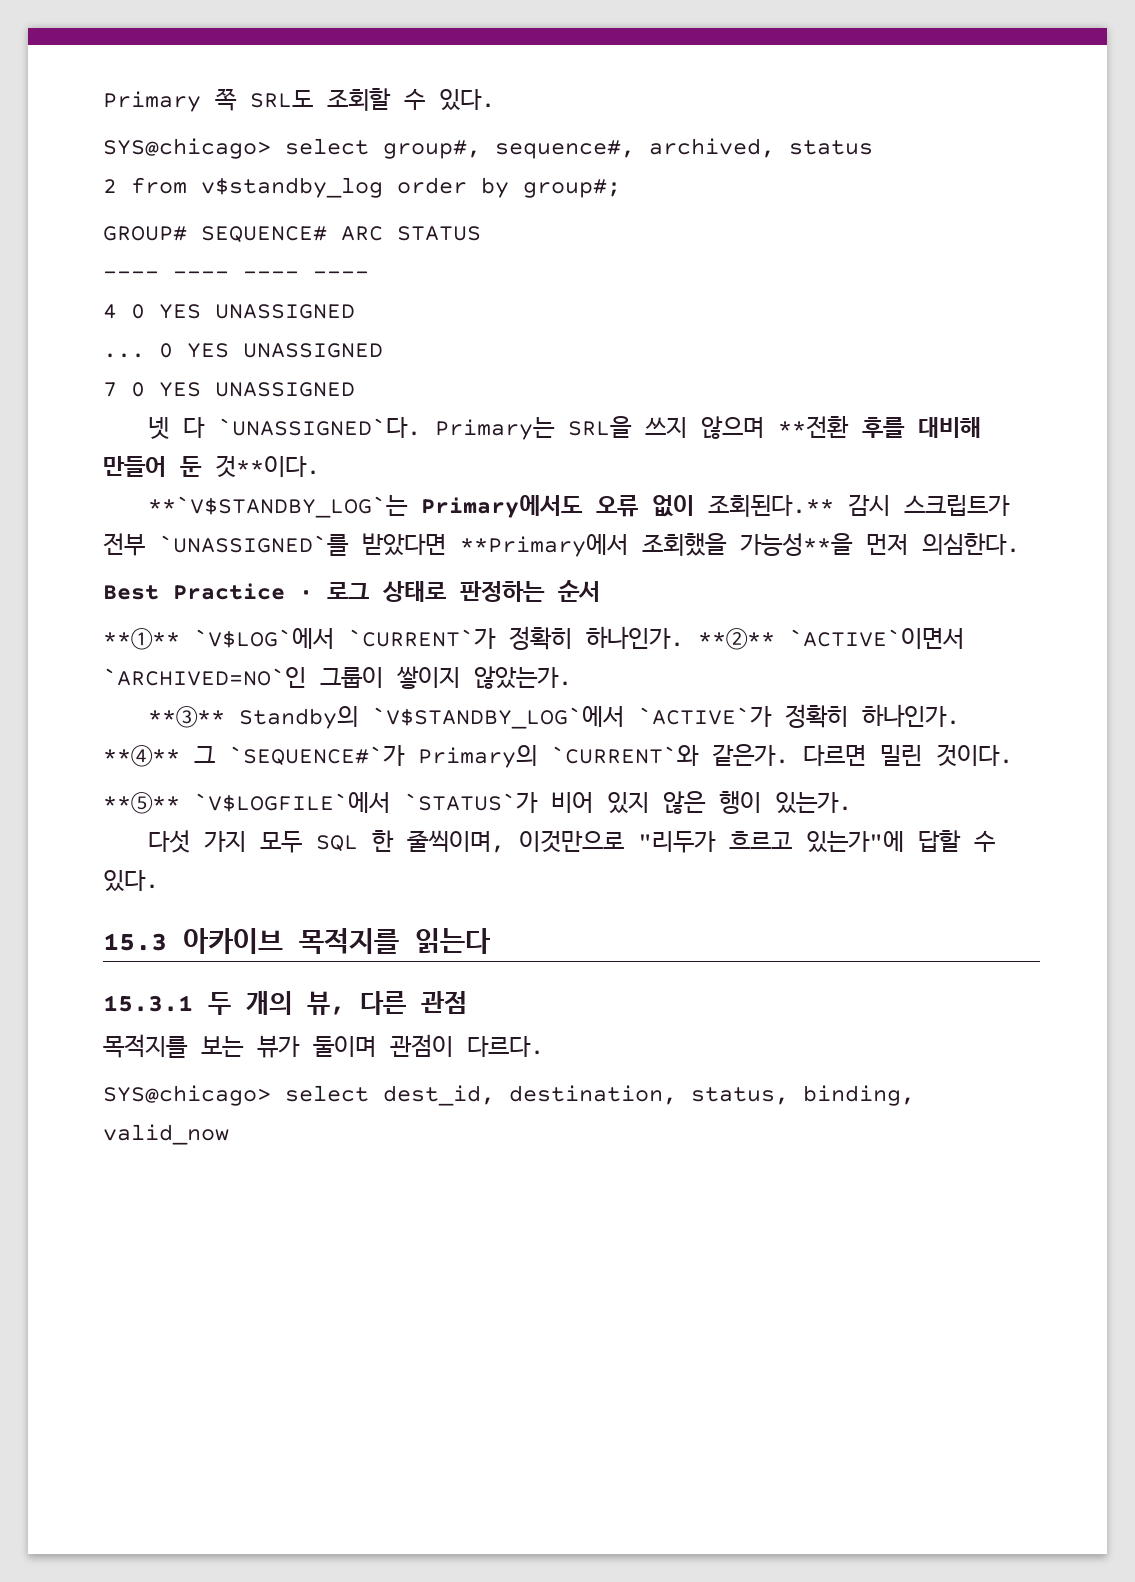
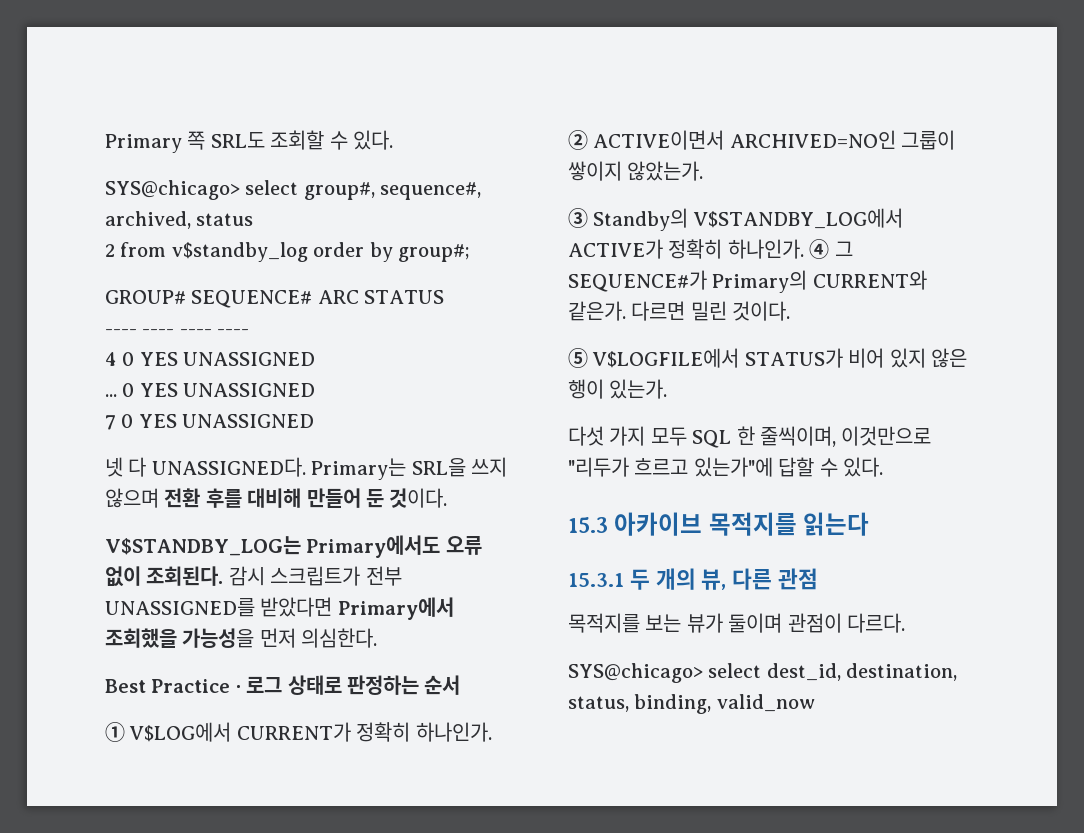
[218,417,422,438] `UNASSIGNED`다. -> [151,457,306,477] UNASSIGNED다.
[778,415,850,438] **전환 -> [164,488,201,508] 전환
[215,455,320,477] [148,495,409,518] 것**이다. // **`V$STANDBY_LOG`는 -> [389,488,448,508] [105,536,301,556] 것이다. // V$STANDBY_LOG는
[708,495,835,517] 조회된다.** -> [146,566,224,586] 조회된다.
[159,533,853,557] `UNASSIGNED`를 받았다면 **Primary에서 조회했을 가능성**을 -> [105,597,454,620] [105,628,255,648] UNASSIGNED를 받았다면 Primary에서 조회했을 가능성을
[103,626,964,650] [103,666,572,689] [148,704,961,729] [103,745,699,768] **①** `V$LOG`에서 `CURRENT`가 정확히 하나인가. **②** `ACTIVE`이면서 `ARCHIVED=NO`인 그룹이 쌓이지 않았는가. // **③** Standby의 `V$STANDBY_LOG`에서 `ACTIVE`가 정확히 하나인가. **④** 그 `SEQUENCE#`가 Primary의 `CURRENT`와 -> [105,722,492,742] [568,130,956,150] [568,161,704,181] [568,208,903,231] [568,239,853,259] [568,270,927,293] ① V$LOG에서 CURRENT가 정확히 하나인가. ② ACTIVE이면서 ARCHIVED=NO인 그룹이 쌓이지 않았는가. // ③ Standby의 V$STANDBY_LOG에서 ACTIVE가 정확히 하나인가. ④ 그 SEQUENCE#가 Primary의 CURRENT와
[103,792,538,814] **⑤** `V$LOGFILE`에서 `STATUS`가 -> [568,348,843,368] ⑤ V$LOGFILE에서 STATUS가

